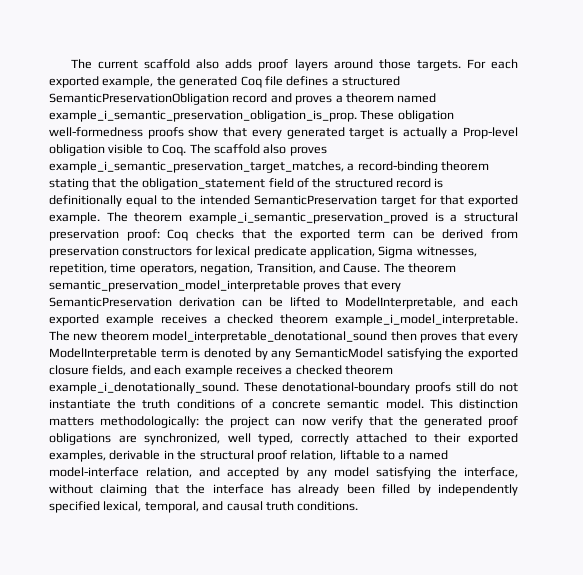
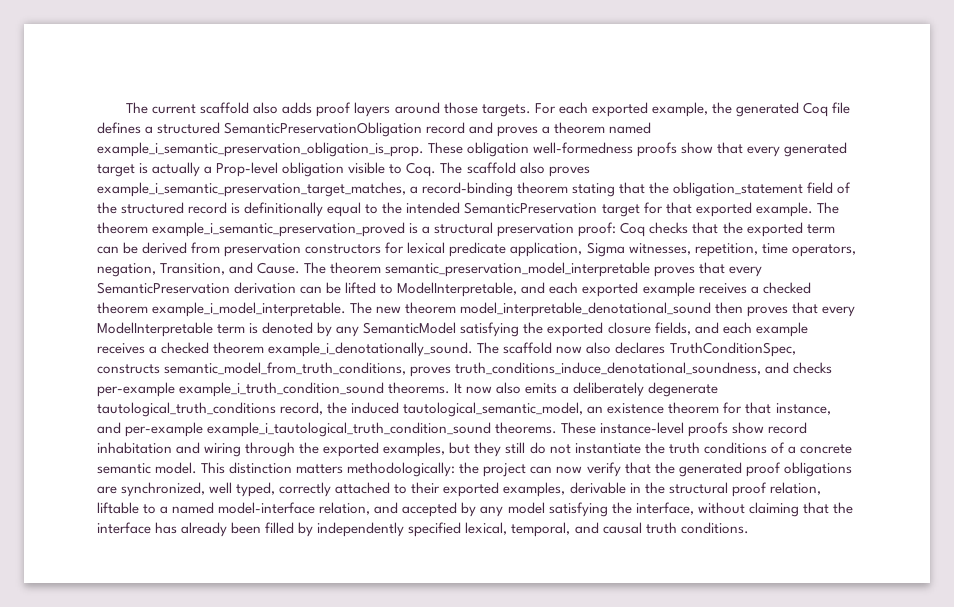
[243,382,451,394] These denotational-boundary proofs -> [477,342,796,357] [97,362,833,377] [97,382,719,397] [97,402,831,417] [97,422,808,437] [97,442,502,457] The scaffold now also declares TruthConditionSpec, constructs semantic_model_from_truth_conditions, proves truth_conditions_induce_denotational_soundness, and checks per-example example_i_truth_condition_sound theorems. It now also emits a deliberately degenerate tautological_truth_conditions record, the induced tautological_semantic_model, an existence theorem for that instance, and per-example example_i_tautological_truth_condition_sound theorems. These instance-level proofs show record inhabitation and wiring through the exported examples, but they

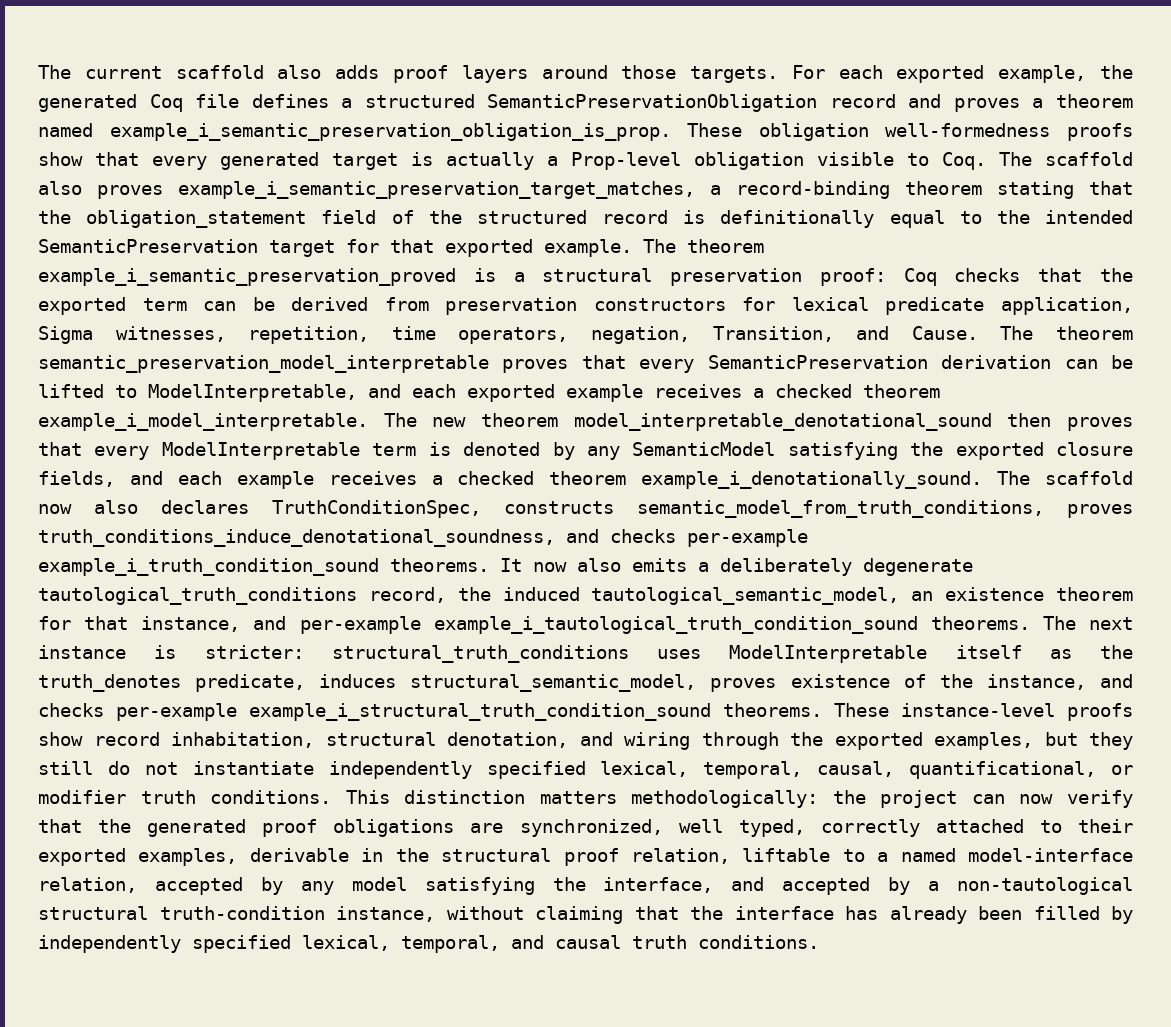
(558, 428) none -> [1042,616,1133,630] [38,645,1133,663] [38,674,1133,692] [38,703,822,721] The next instance is stricter: structural_truth_conditions uses ModelInterpretable itself as the truth_denotes predicate, induces structural_semantic_model, proves existence of the instance, and checks per-example example_i_structural_truth_condition_sound theorems.
[97,442,172,454] inhabitation -> [171,732,568,748] inhabitation, structural denotation,
[644,442,852,454] [97,462,198,474] the truth conditions of a concrete semantic model. -> [328,761,1133,779] [38,790,332,804] independently specified lexical, temporal, causal, quantificational, or modifier truth conditions.
[374,502,399,514] and -> (137, 885) none
(694, 508) none -> [731,877,1133,895] [38,906,435,922] and accepted by a non-tautological structural truth-condition instance,

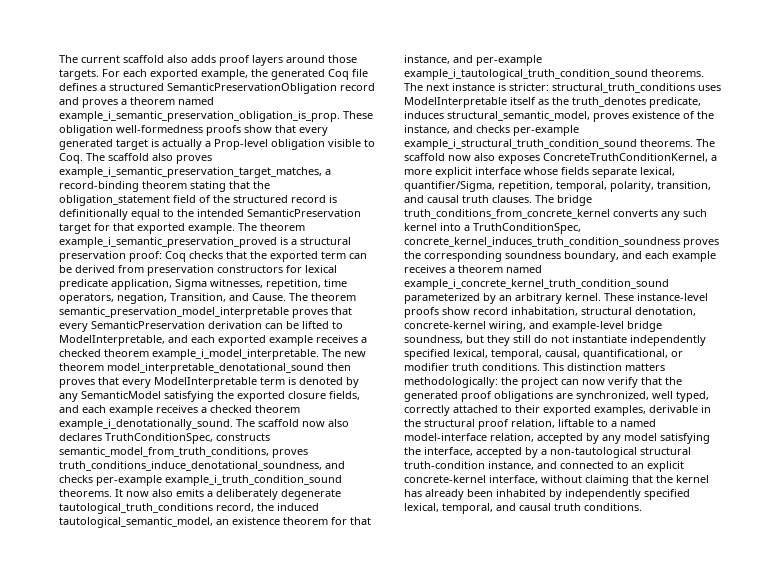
(822, 710) none -> [696,139,715,147] [404,153,717,164] [404,167,675,178] [404,181,711,192] [404,195,592,206] [404,209,707,220] [404,223,581,234] [404,237,719,248] [404,251,716,262] [404,265,542,273] [404,279,669,290] [404,293,601,304] The scaffold now also exposes ConcreteTruthConditionKernel, a more explicit interface whose fields separate lexical, quantifier/Sigma, repetition, temporal, polarity, transition, and causal truth clauses. The bridge truth_conditions_from_concrete_kernel converts any such kernel into a TruthConditionSpec, concrete_kernel_induces_truth_condition_soundness proves the corresponding soundness boundary, and each example receives a theorem named example_i_concrete_kernel_truth_condition_sound parameterized by an arbitrary kernel.
[579,732,1033,750] and wiring through the exported examples, -> [404,321,662,332] [404,335,463,344] concrete-kernel wiring, and example-level bridge soundness,
[731,877,765,891] and -> (473, 451) none
(435, 914) none -> [537,461,684,472] [404,475,538,484] and connected to an explicit concrete-kernel interface,
[734,906,834,920] interface -> [676,475,709,483] kernel
[1033,906,1100,920] filled -> [496,489,546,497] inhabited

